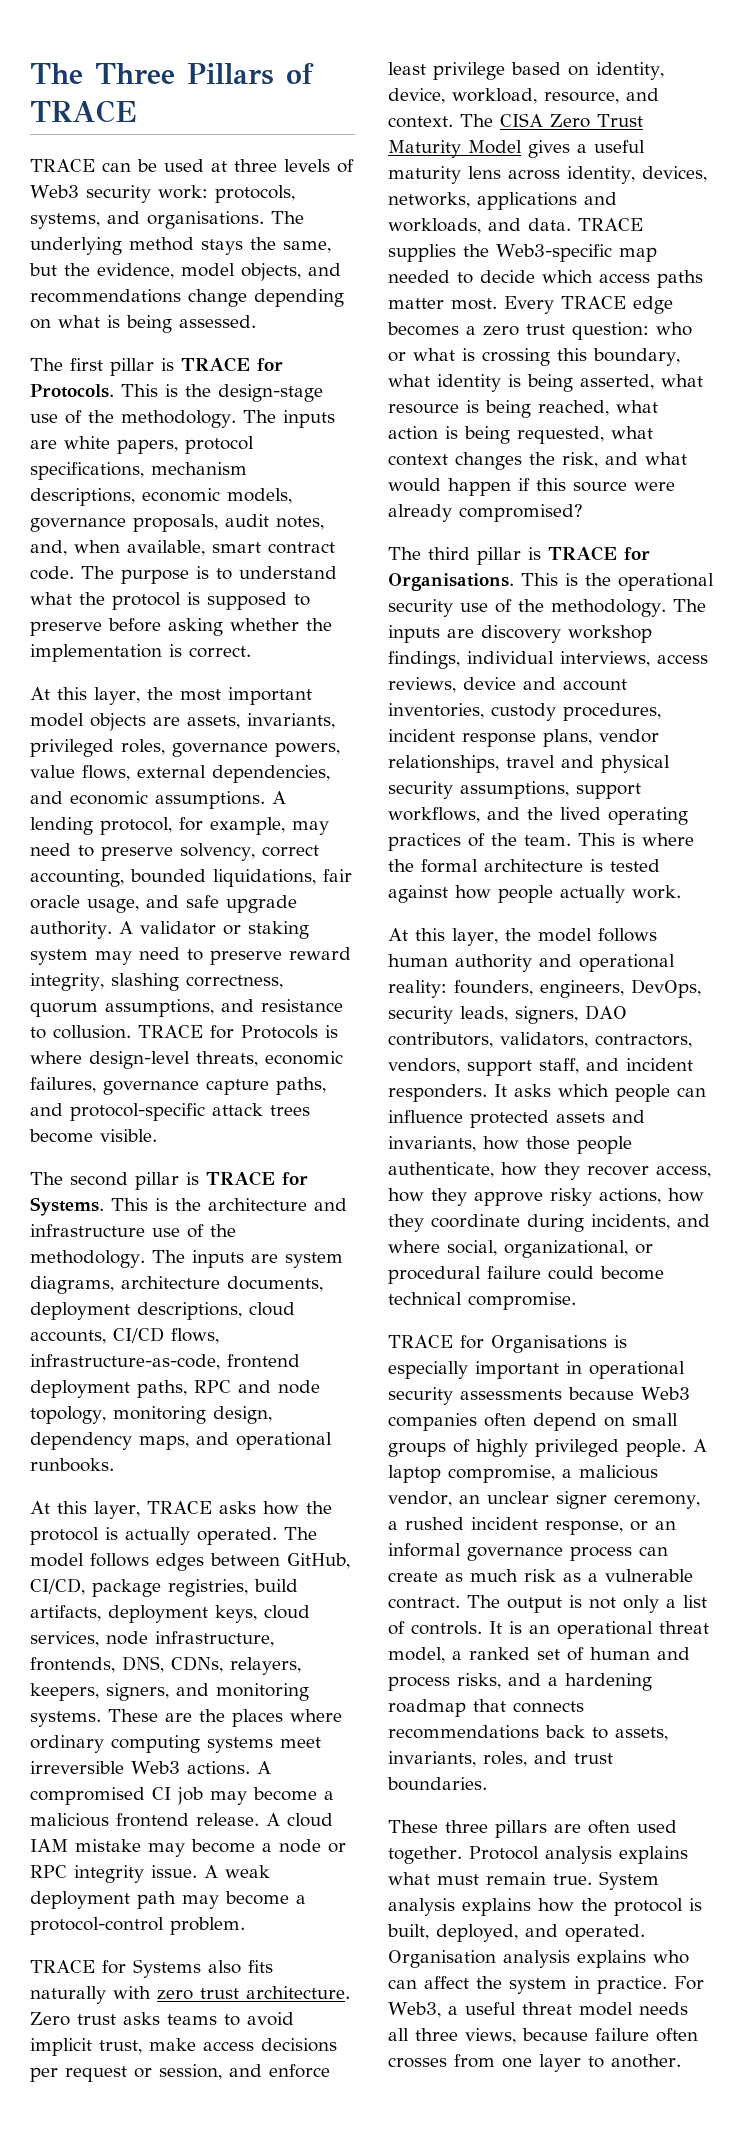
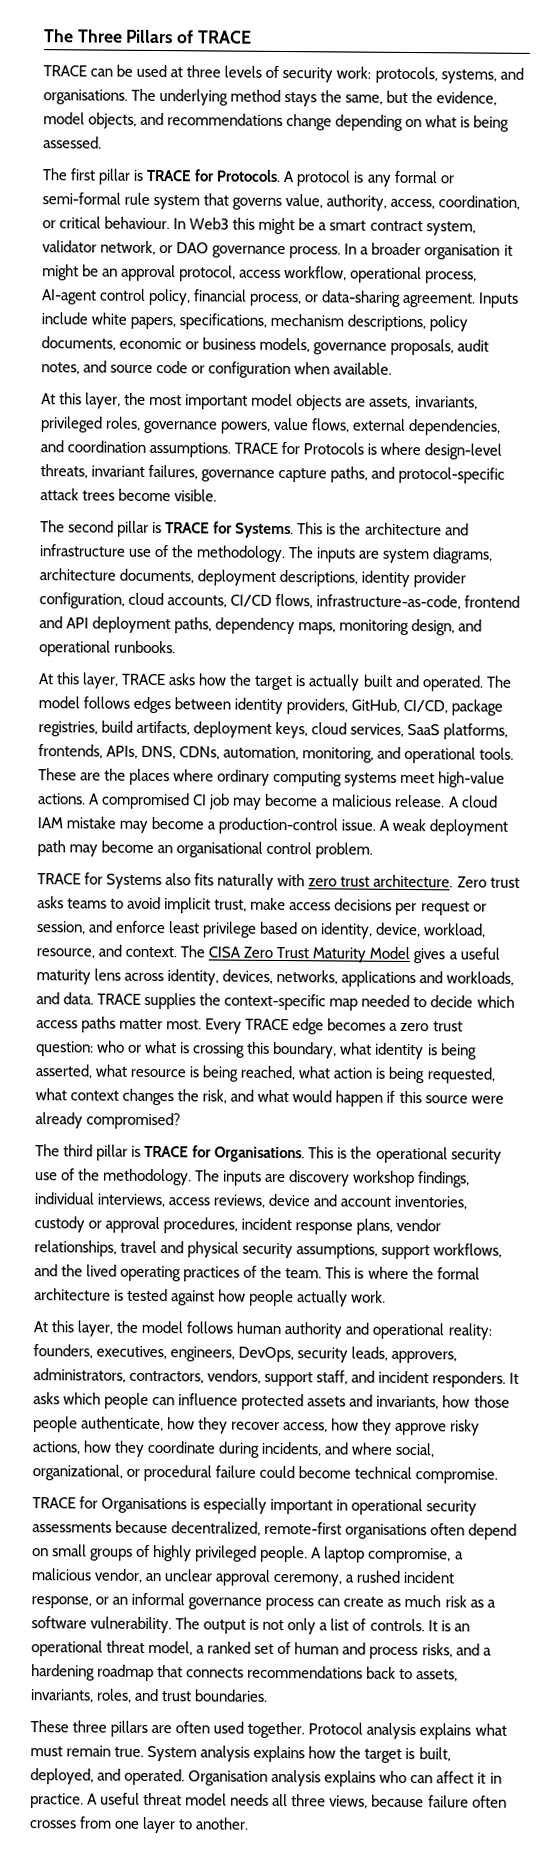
[30,185,79,198] Web3 -> (280, 71) none
[121,384,323,402] [30,410,335,428] [30,440,57,449] This is the design-stage use of the methodology. The inputs are -> [283,170,454,187] [42,192,521,211] [42,216,476,236] [42,240,513,260] [42,264,478,284] [41,288,520,308] [41,312,88,325] A protocol is any formal or semi-formal rule system that governs value, authority, access, coordination, or critical behaviour. In Web3 this might be a smart contract system, validator network, or DAO governance process. In a broader organisation it might be an approval protocol, access workflow, operational process, AI-agent control policy, financial process, or data-sharing agreement. Inputs include
[185,436,254,454] protocol -> (177, 323) none
[142,488,220,502] economic -> [429,315,469,332] [41,336,257,351] policy documents, economic or business
[30,540,335,556] [30,566,337,584] [30,592,310,610] [30,618,332,636] [30,644,251,662] and, when available, smart contract code. The purpose is to understand what the protocol is supposed to preserve before asking whether the implementation is correct. -> [83,360,393,379] and source code or configuration when available.
[70,791,286,809] [30,817,329,835] [30,843,319,861] [30,869,352,887] [30,895,297,913] [30,921,309,939] [30,947,351,965] [30,973,283,991] [30,999,343,1017] [30,1025,131,1039] economic assumptions. A lending protocol, for example, may need to preserve solvency, correct accounting, bounded liquidations, fair oracle usage, and safe upgrade authority. A validator or staking system may need to preserve reward integrity, slashing correctness, quorum assumptions, and resistance to collusion. -> [67,440,232,458] coordination assumptions.
[265,1051,343,1065] economic -> [91,465,146,477] invariant
(242, 1311) none -> [361,570,467,588] [39,592,125,609] identity provider configuration,
[30,1380,320,1398] [30,1406,272,1424] [30,1432,189,1450] deployment paths, RPC and node topology, monitoring design, dependency maps, -> [39,616,456,636] and API deployment paths, dependency maps, monitoring design,
[30,1527,99,1545] protocol -> [254,675,294,691] target
(190, 1536) none -> [362,674,420,688] built and
(280, 1559) none -> [234,697,349,715] identity providers,
[106,1631,274,1647] [30,1656,301,1675] [30,1683,309,1701] [30,1711,101,1727] node infrastructure, frontends, DNS, CDNs, relayers, keepers, signers, and monitoring systems. -> [407,723,509,740] [38,744,515,764] SaaS platforms, frontends, APIs, DNS, CDNs, automation, monitoring, and operational tools.
[30,1761,180,1774] irreversible Web3 -> [438,771,506,788] high-value
[116,1813,189,1827] frontend -> (393, 800) none
[279,1839,346,1853] [30,1865,144,1883] node or RPC integrity -> [218,817,339,835] production-control
[296,1895,306,1904] [30,1917,164,1935] a protocol-control -> [157,841,313,858] an organisational control
[496,244,612,262] Web3-specific -> [224,993,327,1011] context-specific
(556, 712) none -> [88,1216,161,1234] or approval
(533, 988) none -> [96,1345,168,1360] executives,
[515,1005,627,1024] [388,1032,588,1048] signers, DAO contributors, validators, -> [391,1350,458,1364] [33,1368,126,1383] approvers, administrators,
[641,1387,690,1400] [388,1413,477,1431] Web3 companies -> [171,1521,428,1540] decentralized, remote-first organisations
[555,1491,607,1509] signer -> [215,1569,272,1586] approval
[605,1569,693,1582] [388,1597,460,1609] vulnerable contract. -> [31,1616,173,1634] software vulnerability.
[614,1898,683,1916] protocol -> [364,1748,403,1763] target
[476,1976,704,1994] [388,2002,458,2018] the system in practice. For Web3, a -> [477,1772,502,1784] [30,1793,99,1809] it in practice. A

